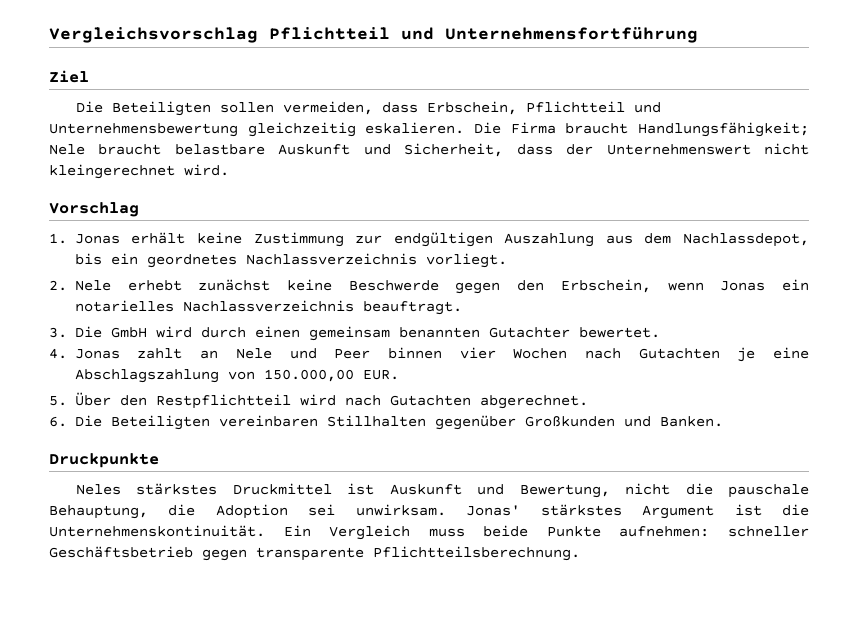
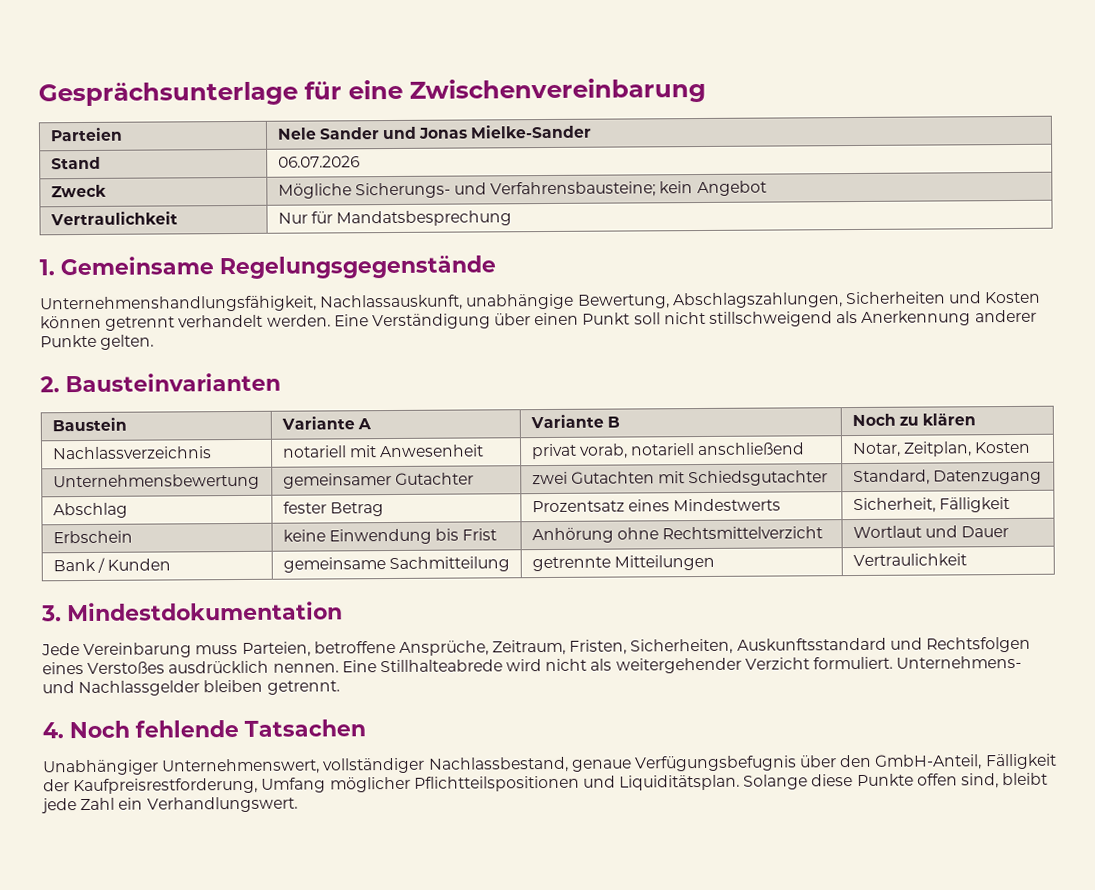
[49,27,698,43] [49,70,89,83] [75,101,661,116] [49,122,809,137] [49,143,810,157] [49,164,229,179] [49,202,139,217] [49,232,809,247] [74,253,507,268] [49,279,810,294] [74,300,462,315] [49,326,660,341] [49,347,810,362] [74,369,399,383] [49,392,588,409] [49,415,723,430] [49,453,159,468] [75,483,810,498] [49,504,810,519] [49,525,809,540] [49,546,580,561] Vergleichsvorschlag Pflichtteil und Unternehmensfortführung // Ziel // Die Beteiligten sollen vermeiden, dass Erbschein, Pflichtteil und Unternehmensbewertung gleichzeitig eskalieren. Die Firma braucht Handlungsfähigkeit; Nele braucht belastbare Auskunft und Sicherheit, dass der Unternehmenswert nicht kleingerechnet wird. // Vorschlag // 1. Jonas erhält keine Zustimmung zur endgültigen Auszahlung aus dem Nachlassdepot, bis ein geordnetes Nachlassverzeichnis vorliegt. // 2. Nele erhebt zunächst keine Beschwerde gegen den Erbschein, wenn Jonas ein notarielles Nachlassverzeichnis beauftragt. // 3. Die GmbH wird durch einen gemeinsam benannten Gutachter bewertet. // 4. Jonas zahlt an Nele und Peer binnen vier Wochen nach Gutachten je eine Abschlagszahlung von 150.000,00 EUR. // 5. Über den Restpflichtteil wird nach Gutachten abgerechnet. // 6. Die Beteiligten vereinbaren Stillhalten gegenüber Großkunden und Banken. // Druckpunkte // Neles stärkstes Druckmittel ist Auskunft und Bewertung, nicht die pauschale Behauptung, die Adoption sei unwirksam. Jonas' stärkstes Argument ist die Unternehmenskontinuität. Ein Vergleich muss beide Punkte aufnehmen: schneller Geschäftsbetrieb gegen transparente Pflichtteilsberechnung. -> [38,77,706,107] [49,127,123,142] [276,124,593,140] [50,156,101,170] [277,155,360,168] [50,184,107,198] [277,180,767,199] [49,211,178,226] [277,210,513,227] [39,255,496,280] [40,291,1042,313] [40,309,1037,331] [40,334,155,350] [40,372,281,393] [51,417,127,432] [280,416,372,430] [529,414,620,429] [851,413,977,427] [52,446,212,460] [281,444,485,458] [530,442,806,460] [851,441,1032,458] [52,473,260,491] [282,472,474,489] [531,470,829,487] [852,469,1042,486] [52,502,128,519] [282,501,384,517] [531,498,782,513] [852,497,1010,514] [52,530,133,544] [282,528,498,545] [531,526,824,544] [852,525,1010,539] [52,557,172,573] [282,556,510,573] [531,554,715,572] [852,553,967,567] [41,601,343,622] [41,636,1032,659] [42,655,1023,675] [42,679,340,697] [42,719,366,739] [43,753,1057,776] [43,772,1049,795] [41,796,298,814] Gesprächsunterlage für eine Zwischenvereinbarung // Parteien | Nele Sander und Jonas Mielke-Sander // Stand | 06.07.2026 // Zweck | Mögliche Sicherungs- und Verfahrensbausteine; kein Angebot // Vertraulichkeit | Nur für Mandatsbesprechung // 1. Gemeinsame Regelungsgegenstände // Unternehmenshandlungsfähigkeit, Nachlassauskunft, unabhängige Bewertung, Abschlagszahlungen, Sicherheiten und Kosten können getrennt verhandelt werden. Eine Verständigung über einen Punkt soll nicht stillschweigend als Anerkennung anderer Punkte gelten. // 2. Bausteinvarianten // Baustein | Variante A | Variante B | Noch zu klären // Nachlassverzeichnis | notariell mit Anwesenheit | privat vorab, notariell anschließend | Notar, Zeitplan, Kosten // Unternehmensbewertung | gemeinsamer Gutachter | zwei Gutachten mit Schiedsgutachter | Standard, Datenzugang // Abschlag | fester Betrag | Prozentsatz eines Mindestwerts | Sicherheit, Fälligkeit // Erbschein | keine Einwendung bis Frist | Anhörung ohne Rechtsmittelverzicht | Wortlaut und Dauer // Bank / Kunden | gemeinsame Sachmitteilung | getrennte Mitteilungen | Vertraulichkeit // 3. Mindestdokumentation // Jede Vereinbarung muss Parteien, betroffene Ansprüche, Zeitraum, Fristen, Sicherheiten, Auskunftsstandard und Rechtsfolgen eines Verstoßes ausdrücklich nennen. Eine Stillhalteabrede wird nicht als weitergehender Verzicht formuliert. Unternehmens- und Nachlassgelder bleiben getrennt. // 4. Noch fehlende Tatsachen // Unabhängiger Unternehmenswert, vollständiger Nachlassbestand, genaue Verfügungsbefugnis über den GmbH-Anteil, Fälligkeit der Kaufpreisrestforderung, Umfang möglicher Pflichtteilspositionen und Liquiditätsplan. Solange diese Punkte offen sind, bleibt jede Zahl ein Verhandlungswert.

